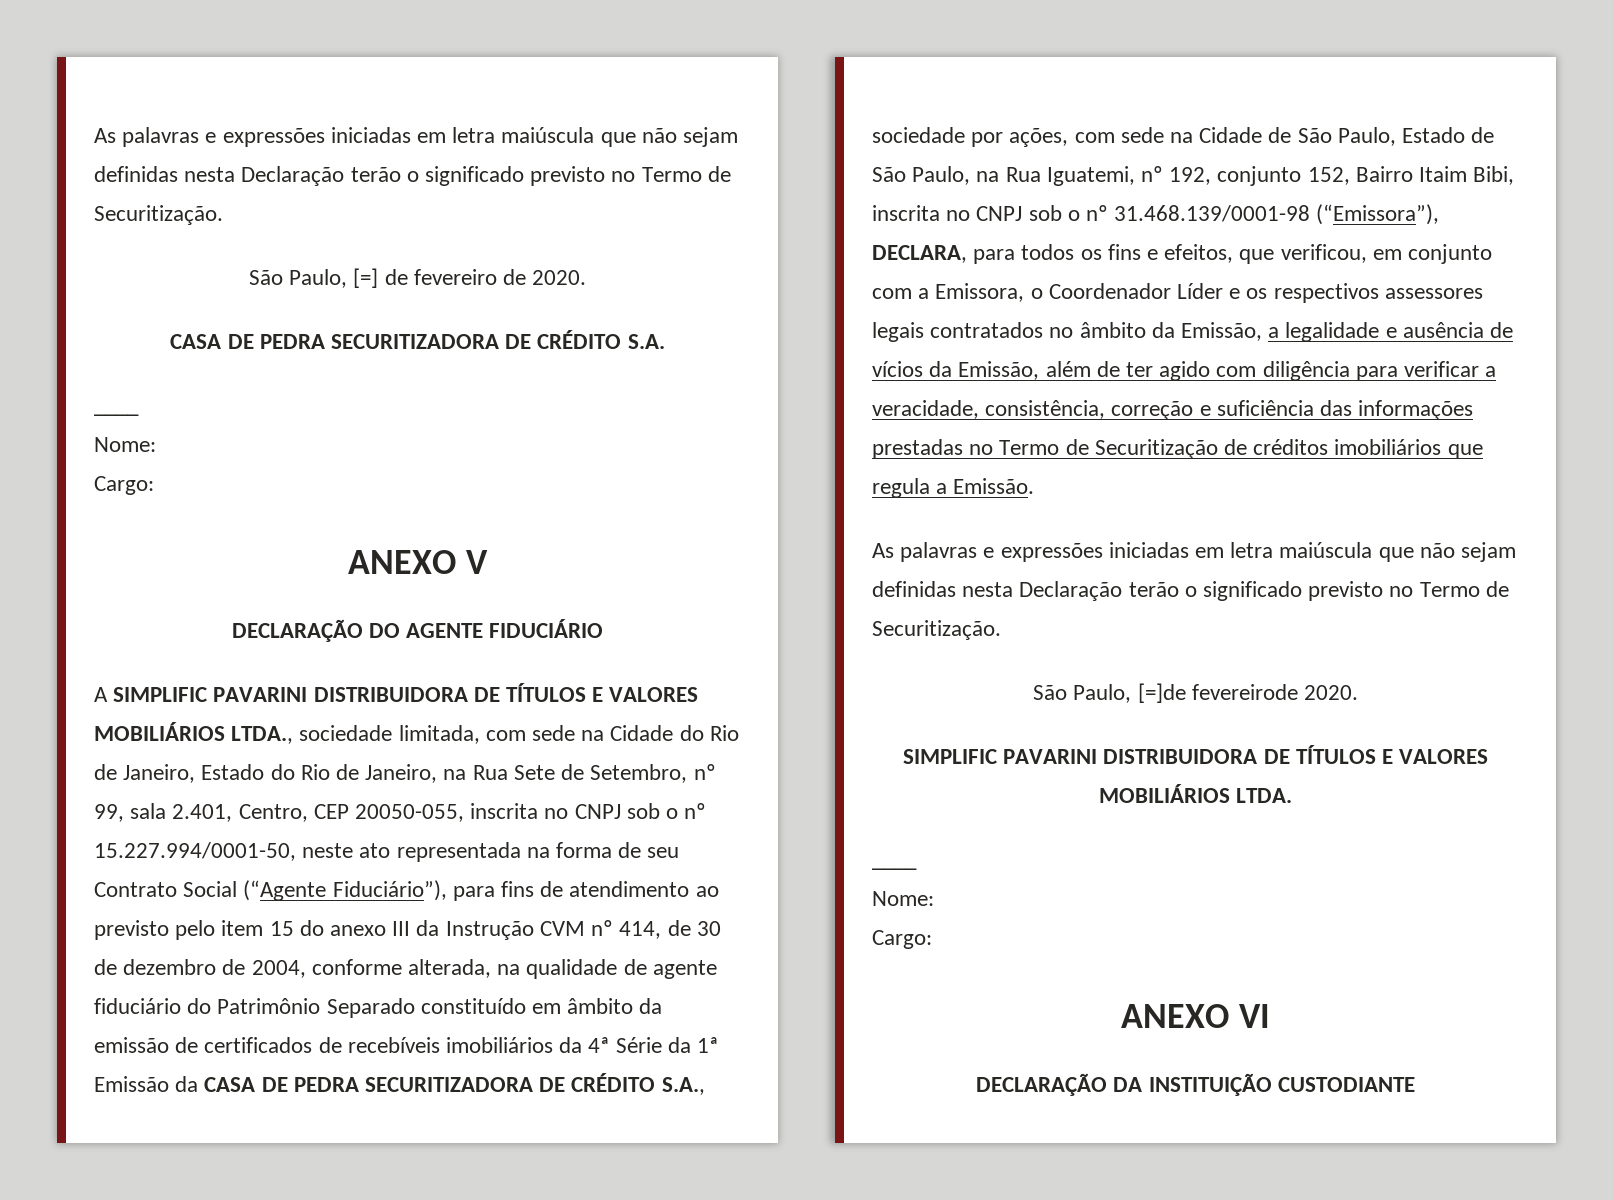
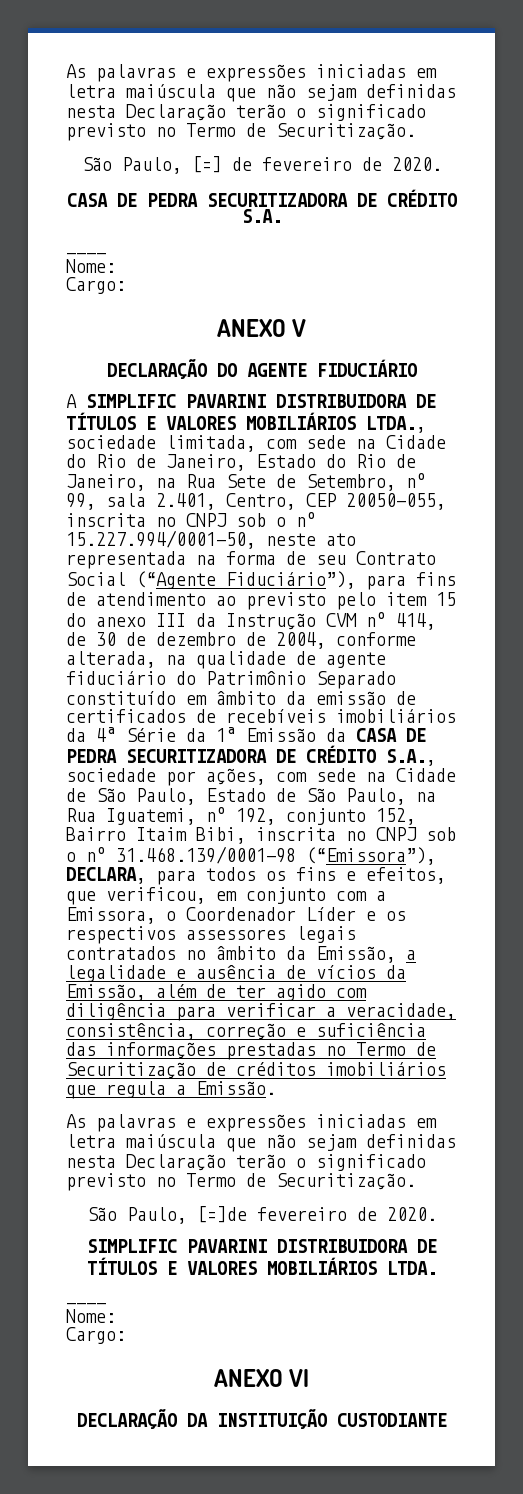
[1191,684,1298,700] fevereirode -> [256,1207,377,1221] fevereiro de

